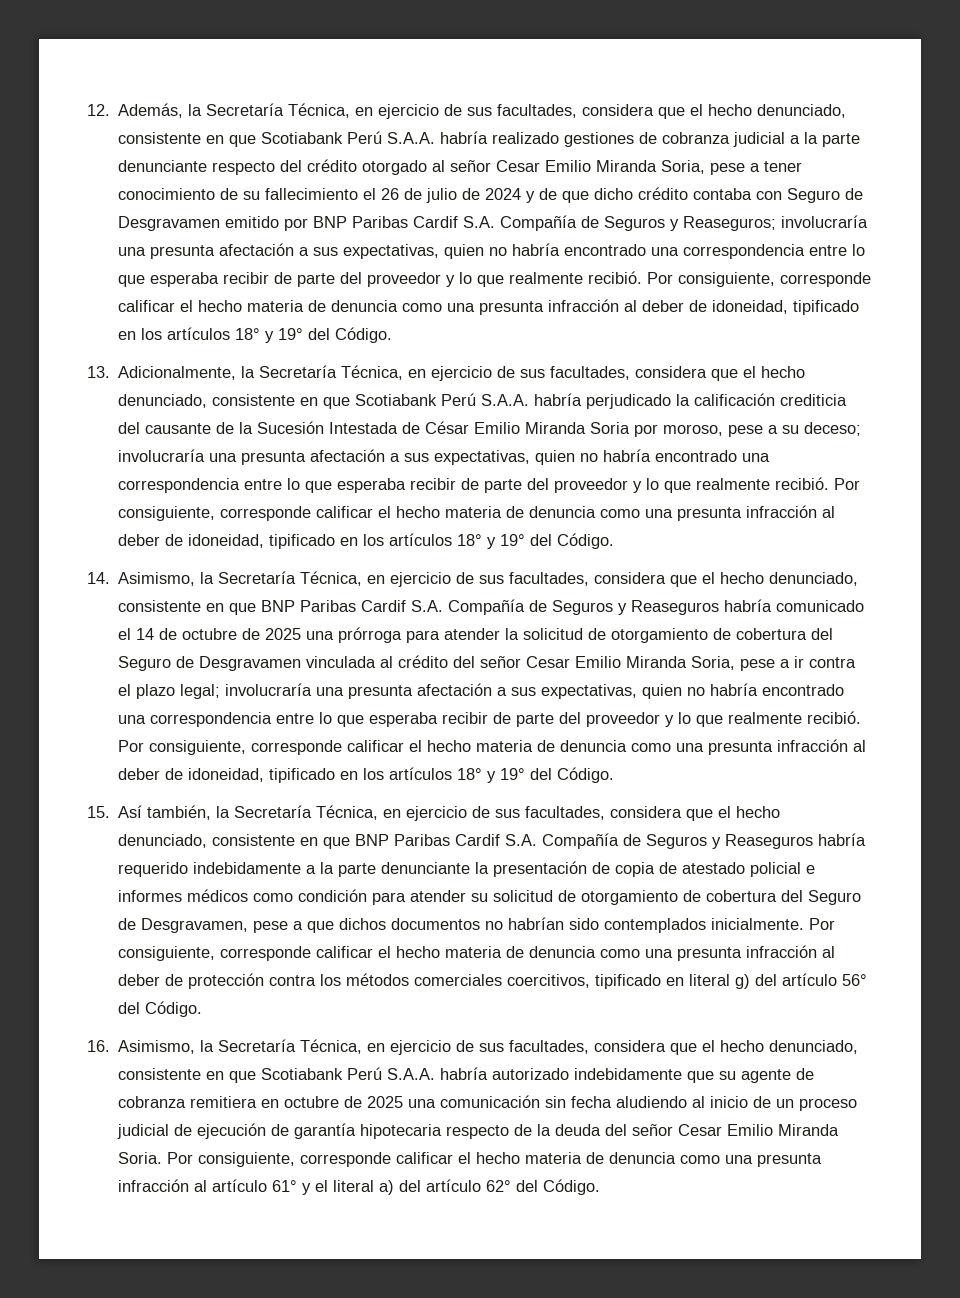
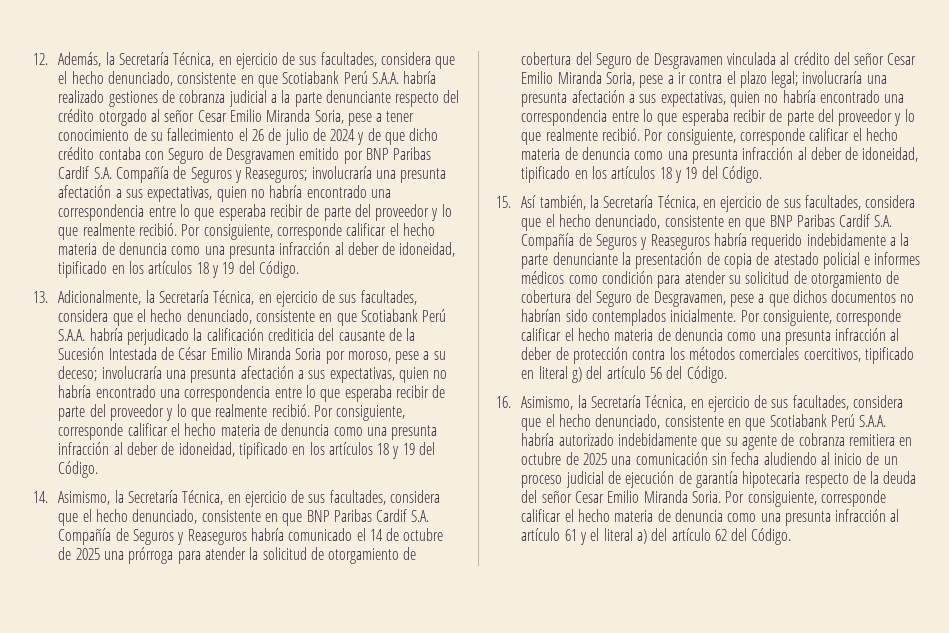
[235,328,304,343] 18° y 19° -> [196,262,235,278] 18 y 19
[457,534,526,549] 18° y 19° -> [377,443,415,459] 18 y 19
[457,768,526,783] 18° y 19° -> [659,167,698,183] 18 y 19
[842,974,868,986] 56° -> [649,367,662,379] 56
[272,1180,298,1192] 61° -> [564,529,577,541] 61
[486,1180,512,1192] 62° -> [714,529,727,541] 62

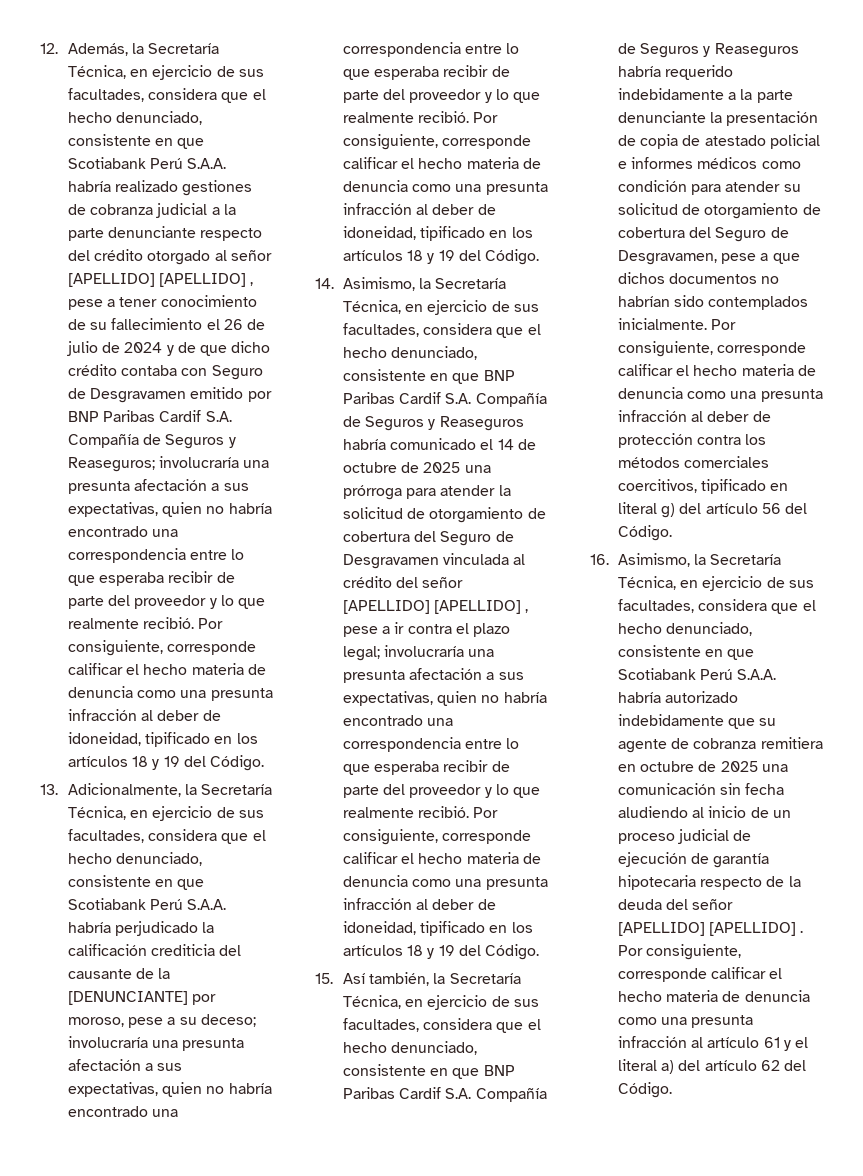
[197,109,344,124] Cesar Emilio Miranda Soria, -> [67,273,254,287] [APELLIDO] [APELLIDO] ,
[58,347,322,360] Sucesión Intestada de César Emilio Miranda Soria -> [67,991,188,1005] [DENUNCIANTE]
[887,53,917,65] [521,71,635,86] Cesar Emilio Miranda Soria, -> [342,600,529,614] [APELLIDO] [APELLIDO] ,
[574,490,721,503] Cesar Emilio Miranda Soria. -> [617,922,804,936] [APELLIDO] [APELLIDO] .

